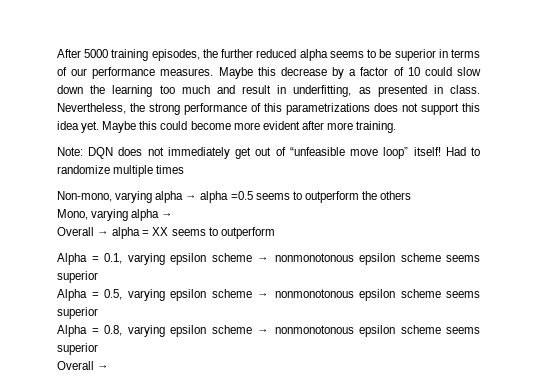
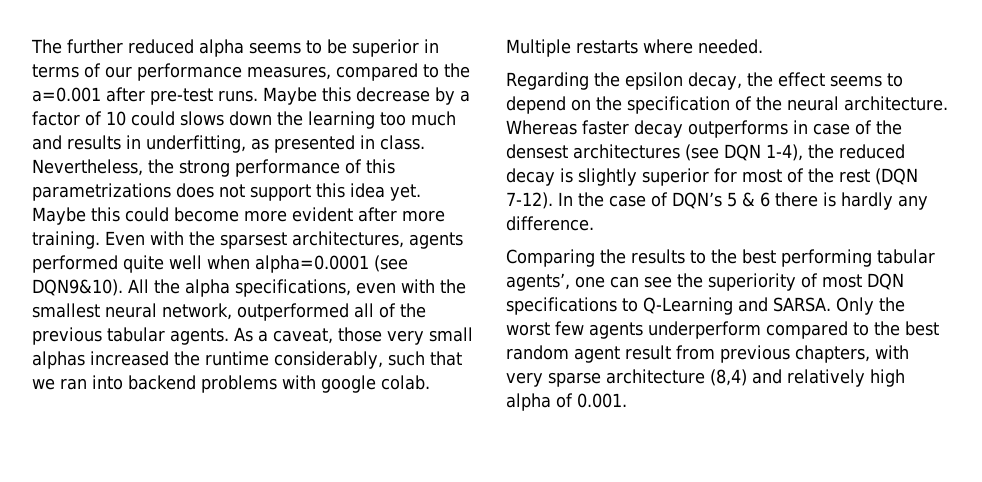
[57,49,218,61] After 5000 training episodes, the -> [31,39,62,54] The
[160,68,214,76] measures. -> [247,63,470,81] [32,87,258,105] measures, compared to the a=0.001 after pre-test runs.
[456,67,481,76] slow -> [180,111,224,126] slows
[242,85,271,94] result -> [67,135,121,150] results
[57,147,480,159] [57,165,185,177] [57,191,412,203] [57,209,174,221] [57,227,275,239] [57,253,480,265] [57,271,98,283] [57,289,480,301] [57,307,98,319] [57,325,480,337] [57,343,98,355] [57,361,110,370] // Note: DQN does not immediately get out of “unfeasible move loop” itself! Had to randomize multiple times // Non-mono, varying alpha → alpha =0.5 seems to outperform the others // Mono, varying alpha → // Overall → alpha = XX seems to outperform // Alpha = 0.1, varying epsilon scheme → nonmonotonous epsilon scheme seems superior // Alpha = 0.5, varying epsilon scheme → nonmonotonous epsilon scheme seems superior // Alpha = 0.8, varying epsilon scheme → nonmonotonous epsilon scheme seems superior // Overall → -> [105,231,463,249] [32,255,408,273] [32,279,466,297] [32,303,426,321] [32,327,473,345] [32,351,462,369] [32,375,430,393] [506,39,763,57] [506,72,903,90] [506,96,948,114] [506,120,902,138] [506,144,905,161] [506,168,918,186] [506,192,928,210] [506,216,594,231] [506,249,935,267] [506,273,904,291] [506,297,905,315] [506,321,939,339] [506,345,909,363] [506,369,905,387] [506,393,627,411] Even with the sparsest architectures, agents performed quite well when alpha=0.0001 (see DQN9&10). All the alpha specifications, even with the smallest neural network, outperformed all of the previous tabular agents. As a caveat, those very small alphas increased the runtime considerably, such that we ran into backend problems with google colab. Multiple restarts where needed. // Regarding the epsilon decay, the effect seems to depend on the specification of the neural architecture. Whereas faster decay outperforms in case of the densest architectures (see DQN 1-4), the reduced decay is slightly superior for most of the rest (DQN 7-12). In the case of DQN’s 5 & 6 there is hardly any difference. // Comparing the results to the best performing tabular agents’, one can see the superiority of most DQN specifications to Q-Learning and SARSA. Only the worst few agents underperform compared to the best random agent result from previous chapters, with very sparse architecture (8,4) and relatively high alpha of 0.001.

